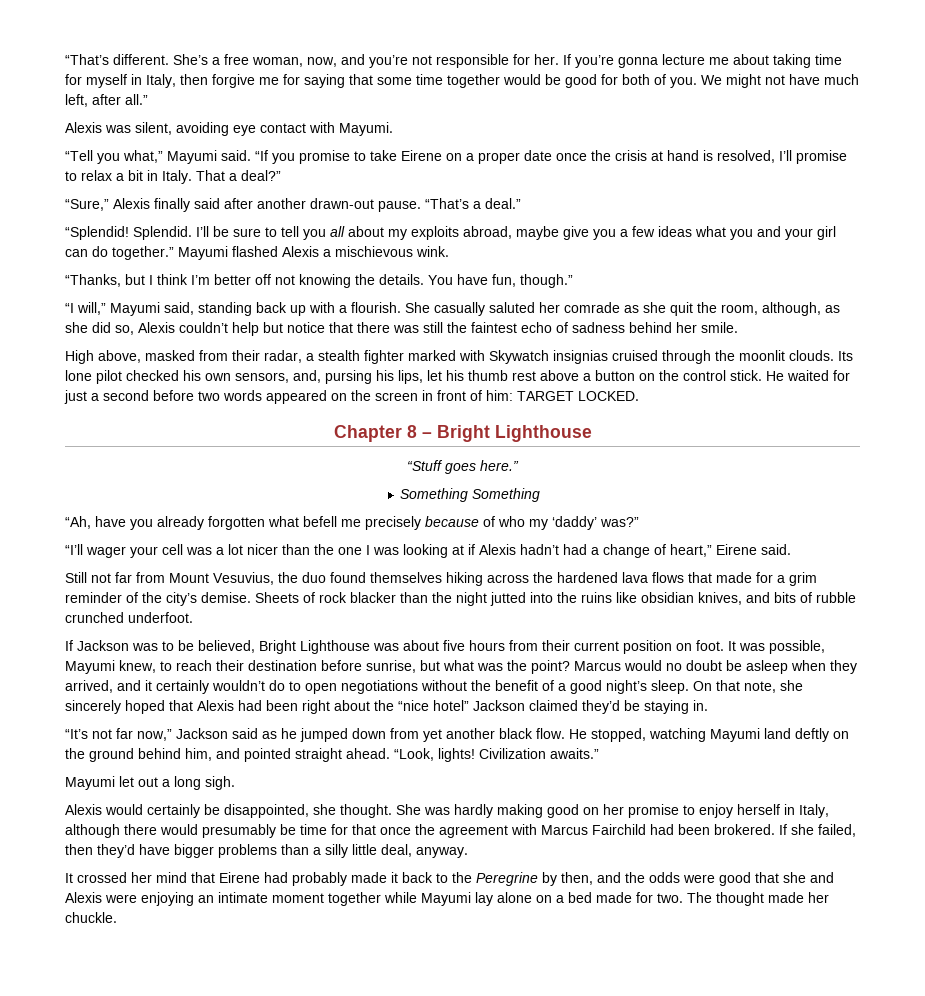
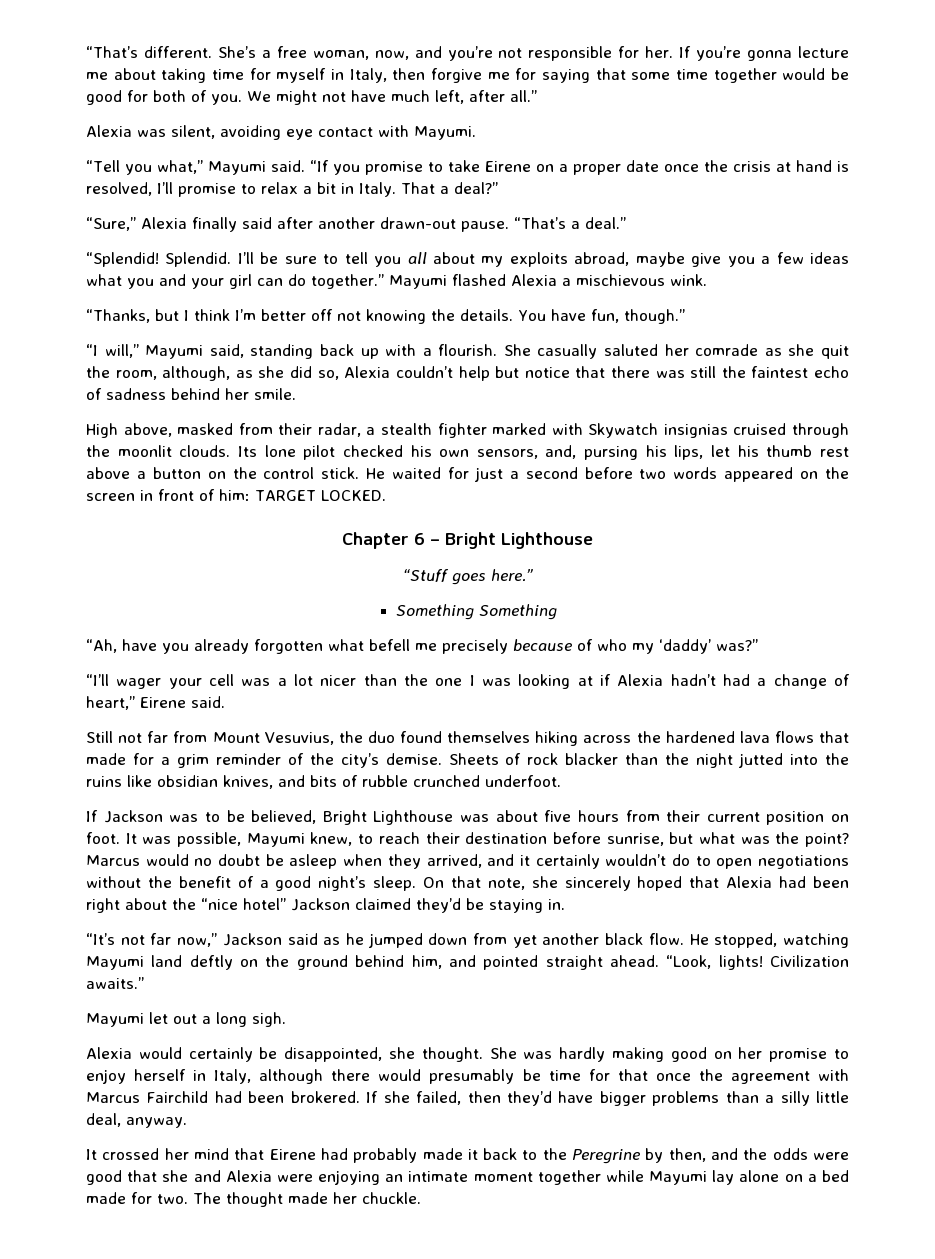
[65,122,102,133] Alexis -> [86,125,132,137] Alexia
[113,198,150,209] Alexis -> [141,217,187,229] Alexia
[282,246,319,257] Alexis -> [510,274,557,286] Alexia
[138,322,175,333] Alexis -> [344,366,391,378] Alexia
[406,425,417,438] 8 -> [414,533,425,545] 6
[479,544,516,555] Alexis -> [617,674,664,686] Alexia
[197,700,234,711] Alexis -> [726,876,773,888] Alexia
[65,804,102,815] Alexis -> [86,1047,132,1059] Alexia
[65,892,102,903] Alexis -> [225,1170,272,1182] Alexia

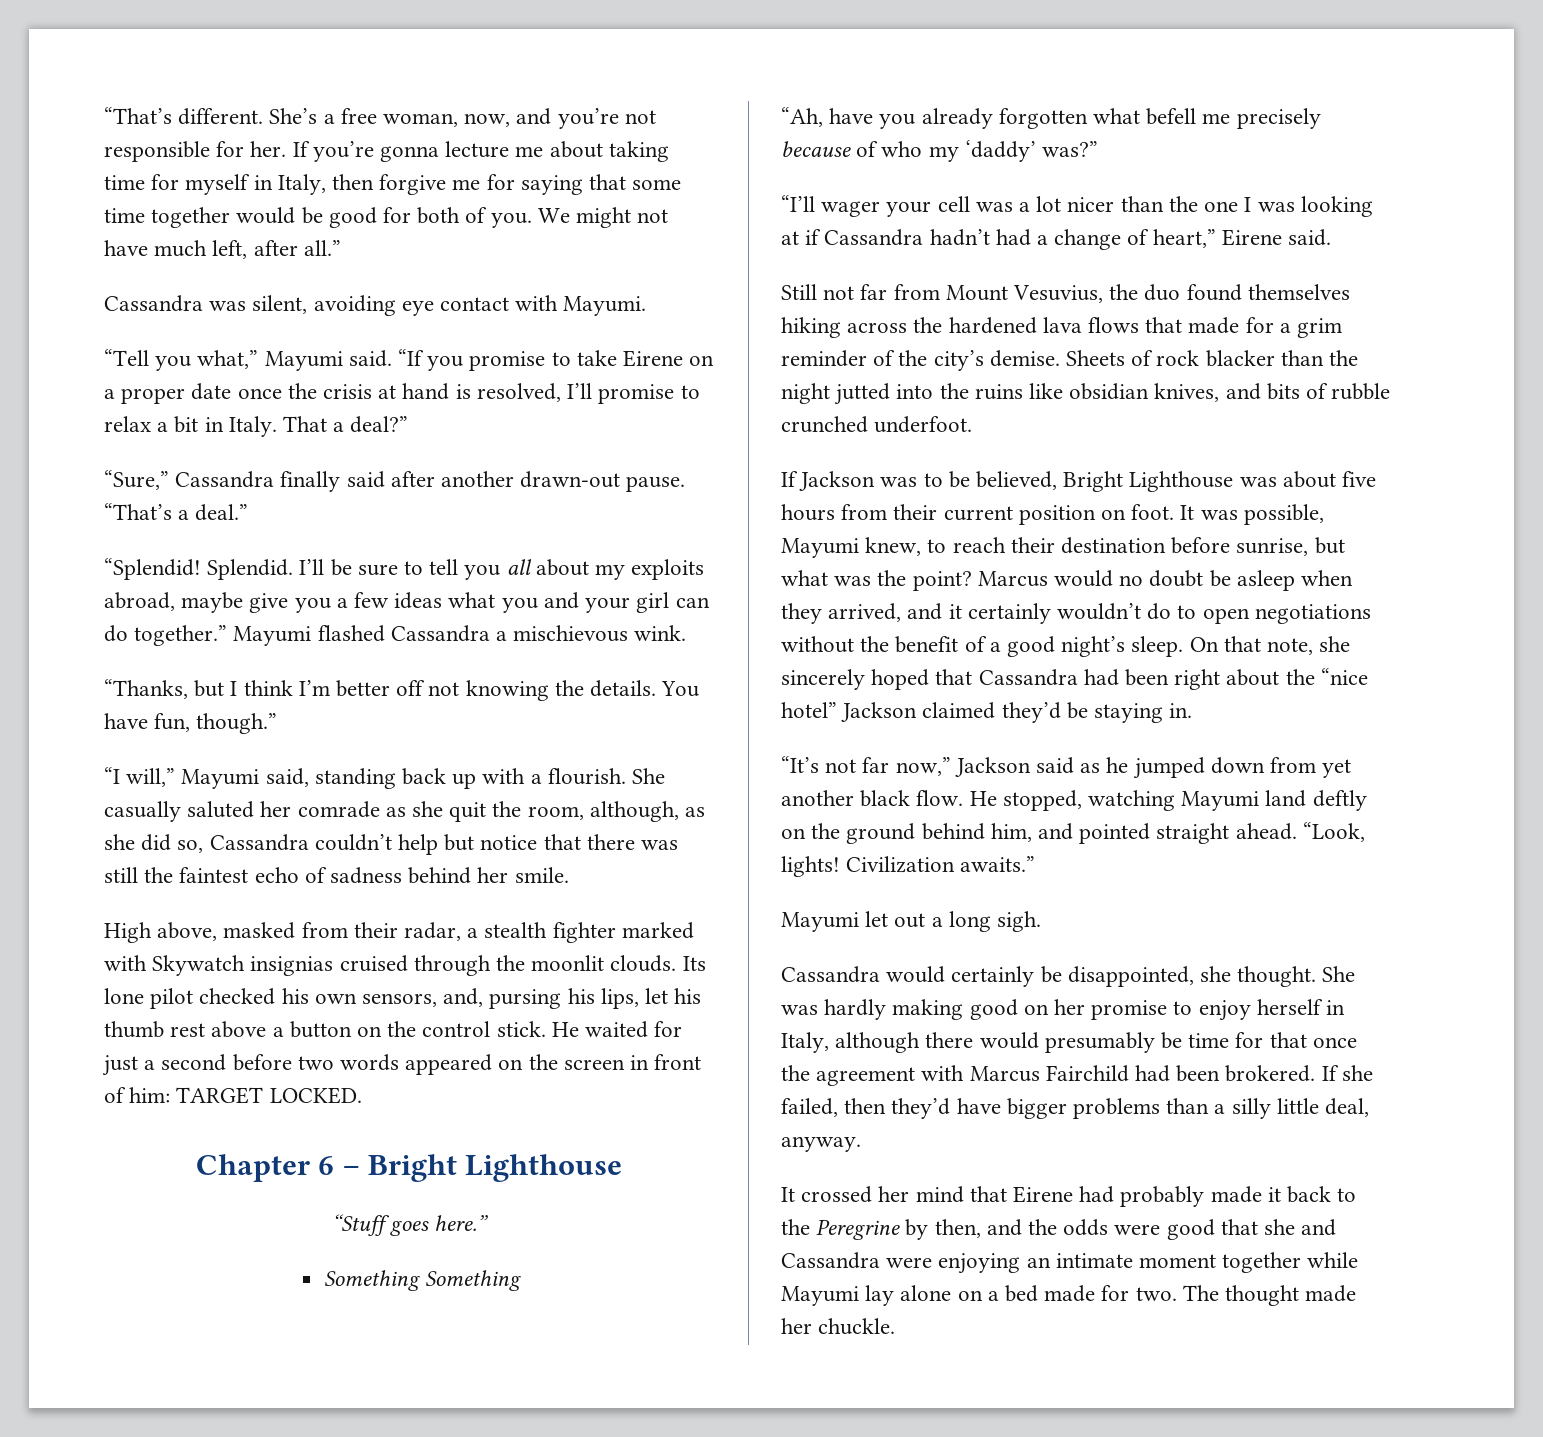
[86,125,132,137] Alexia -> [104,295,203,312] Cassandra
[141,217,187,229] Alexia -> [175,471,275,488] Cassandra
[510,274,557,286] Alexia -> [390,625,490,642] Cassandra
[344,366,391,378] Alexia -> [209,834,309,851] Cassandra
[617,674,664,686] Alexia -> [824,229,924,246] Cassandra
[726,876,773,888] Alexia -> [978,669,1078,686] Cassandra
[86,1047,132,1059] Alexia -> [781,966,880,983] Cassandra
[225,1170,272,1182] Alexia -> [781,1252,880,1269] Cassandra

